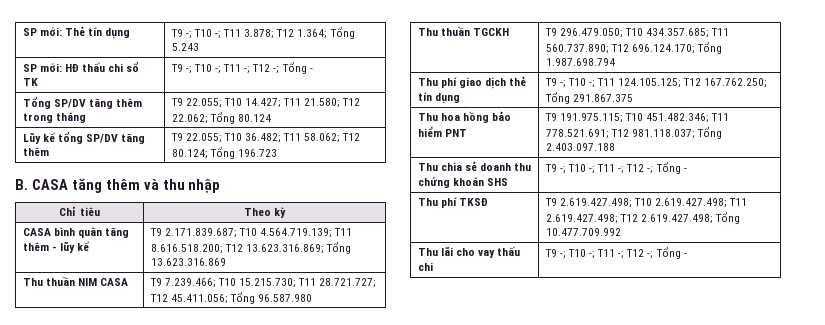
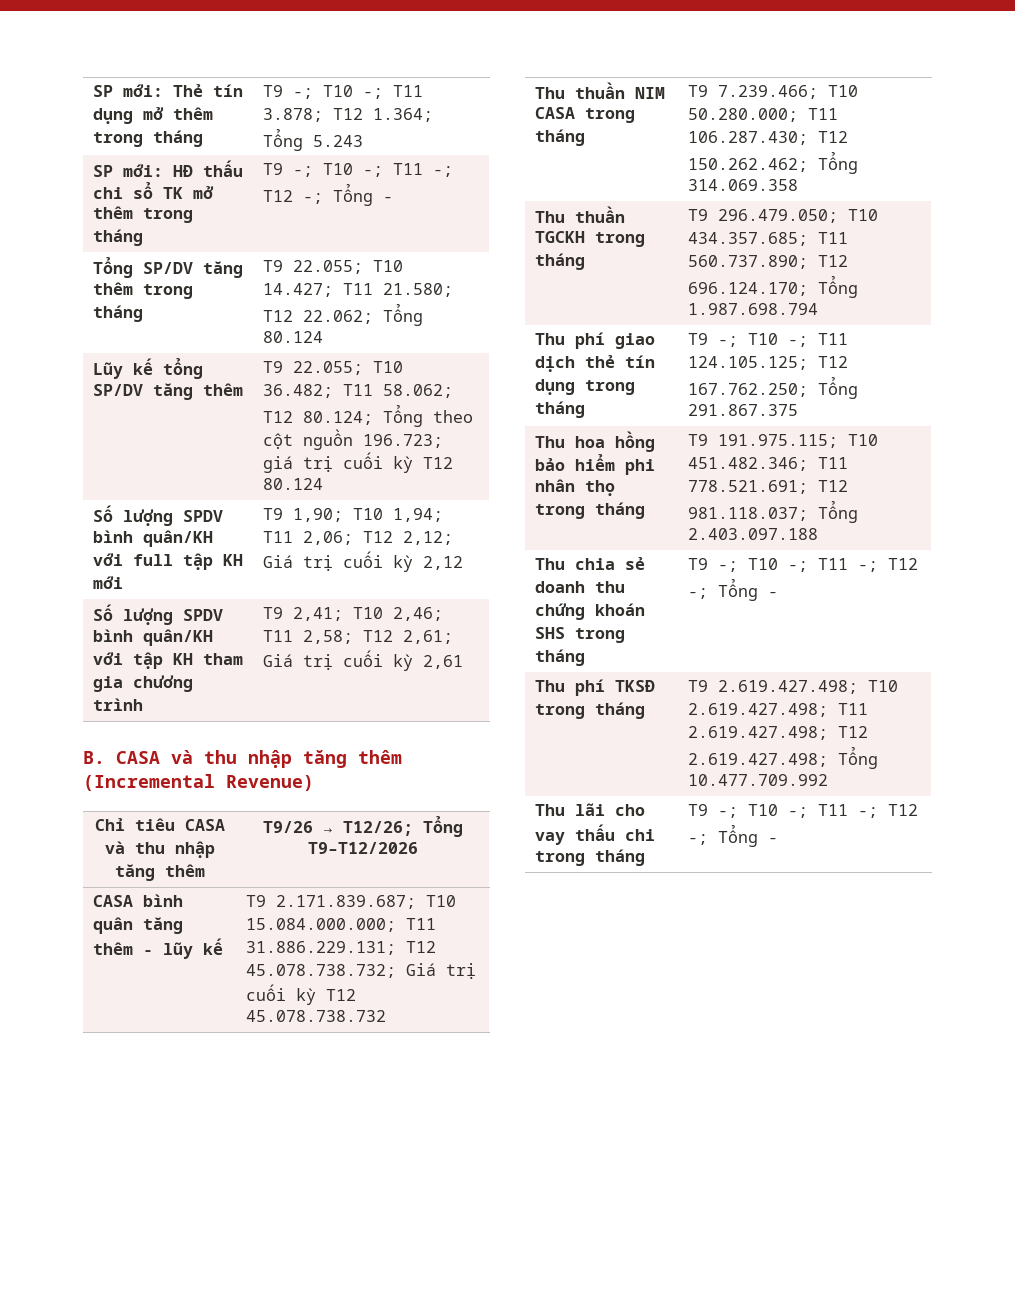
(131, 33) none -> [143,107,214,120] [93,130,204,147] mở thêm trong tháng
(38, 82) none -> [193,186,215,199] [93,206,194,223] [93,229,144,246] mở thêm trong tháng
[237,149,277,157] 196.723 -> [433,410,474,423] [263,429,444,450] [263,452,454,473] [263,478,324,490] [93,505,224,526] [93,530,214,547] [93,553,244,570] [93,576,124,589] [263,508,444,522] [263,531,454,545] [263,551,464,572] [93,604,224,625] [93,629,214,646] [93,652,244,669] [93,675,194,692] [93,698,144,711] [263,607,444,621] [263,630,454,644] [263,650,464,671] theo cột nguồn 196.723; giá trị cuối kỳ T12 80.124 // Số lượng SPDV bình quân/KH với full tập KH mới | T9 1,90; T10 1,94; T11 2,06; T12 2,12; Giá trị cuối kỳ 2,12 // Số lượng SPDV bình quân/KH với tập KH tham gia chương trình | T9 2,41; T10 2,46; T11 2,58; T12 2,61; Giá trị cuối kỳ 2,61
[71,178,221,193] [59,206,100,216] [243,207,287,218] tăng thêm và thu nhập // Chỉ tiêu | Theo kỳ -> [171,750,402,768] [83,774,314,791] [95,818,225,831] [105,841,215,858] [115,864,205,881] [263,816,463,837] [308,842,418,854] và thu nhập tăng thêm (Incremental Revenue) // Chỉ tiêu CASA và thu nhập tăng thêm | T9/26 → T12/26; Tổng T9–T12/2026
[260,228,353,238] [150,241,352,254] [150,258,226,266] 4.564.719.139; T11 8.616.518.200; T12 13.623.316.869; Tổng 13.623.316.869 -> [246,918,437,932] [246,941,437,955] [246,963,477,979] [246,984,357,1005] [246,1010,387,1022] 15.084.000.000; T11 31.886.229.131; T12 45.078.738.732; Giá trị cuối kỳ T12 45.078.738.732
(129, 282) none -> [585,108,636,123] [535,129,586,146] trong tháng
[239,278,377,288] [149,291,313,304] 15.215.730; T11 28.721.727; T12 45.411.056; Tổng 96.587.980 -> [688,108,839,122] [688,131,849,145] [688,151,859,174] [688,179,799,191] 50.280.000; T11 106.287.430; T12 150.262.462; Tổng 314.069.358
(509, 32) none -> [595,232,646,247] [535,253,586,270] trong tháng
(460, 98) none -> [585,380,636,395] [535,401,586,418] trong tháng
[444,129,467,137] PNT -> [625,459,656,475] [535,479,616,496] [535,502,646,519] phi nhân thọ trong tháng
(508, 182) none -> [575,628,626,643] [535,649,586,666] trong tháng
(488, 202) none -> [535,702,646,719] trong tháng
(433, 266) none -> [535,849,646,866] trong tháng

